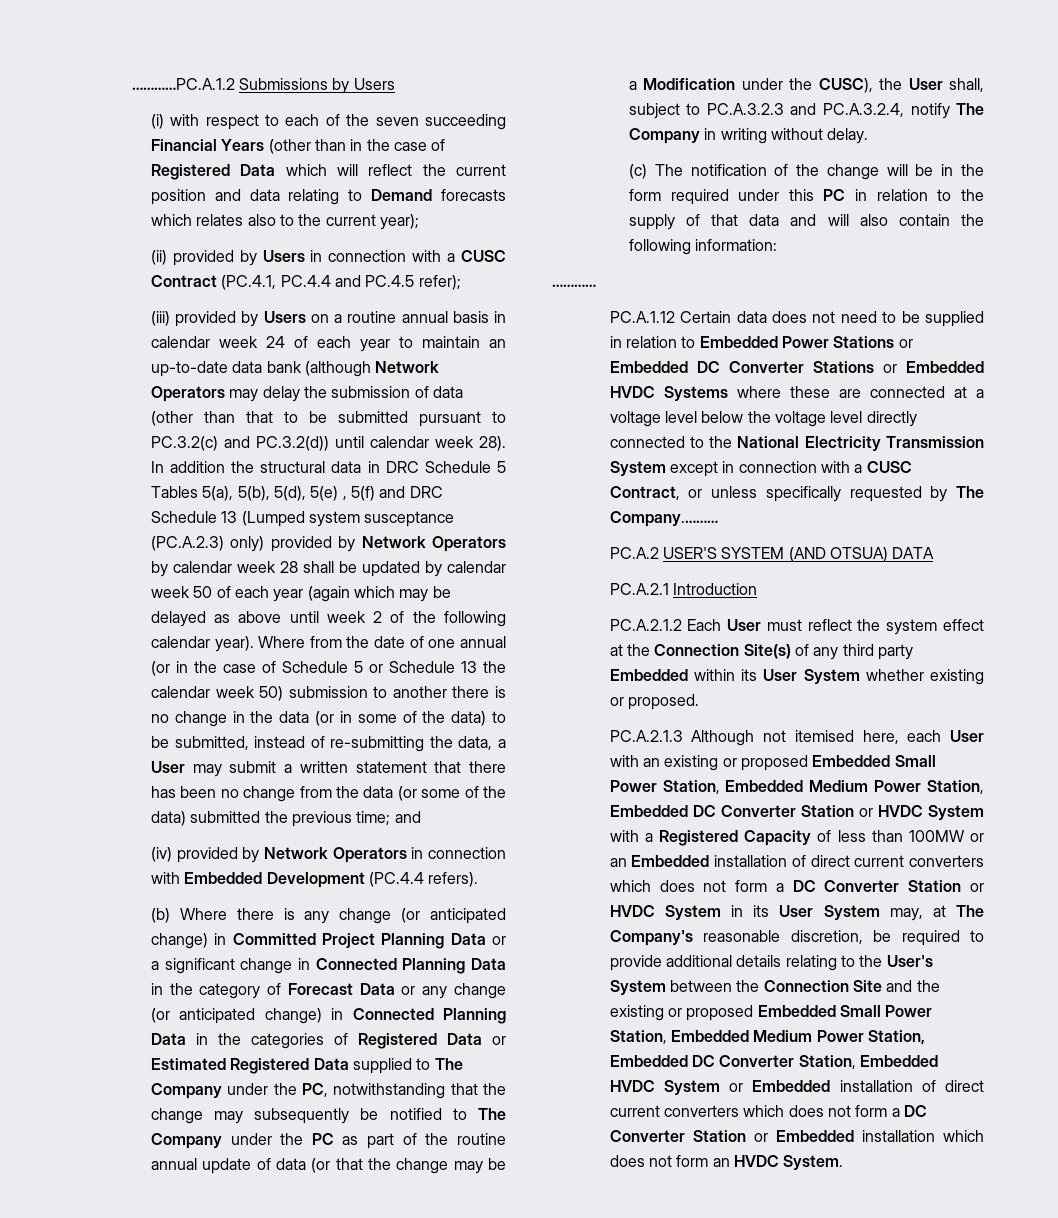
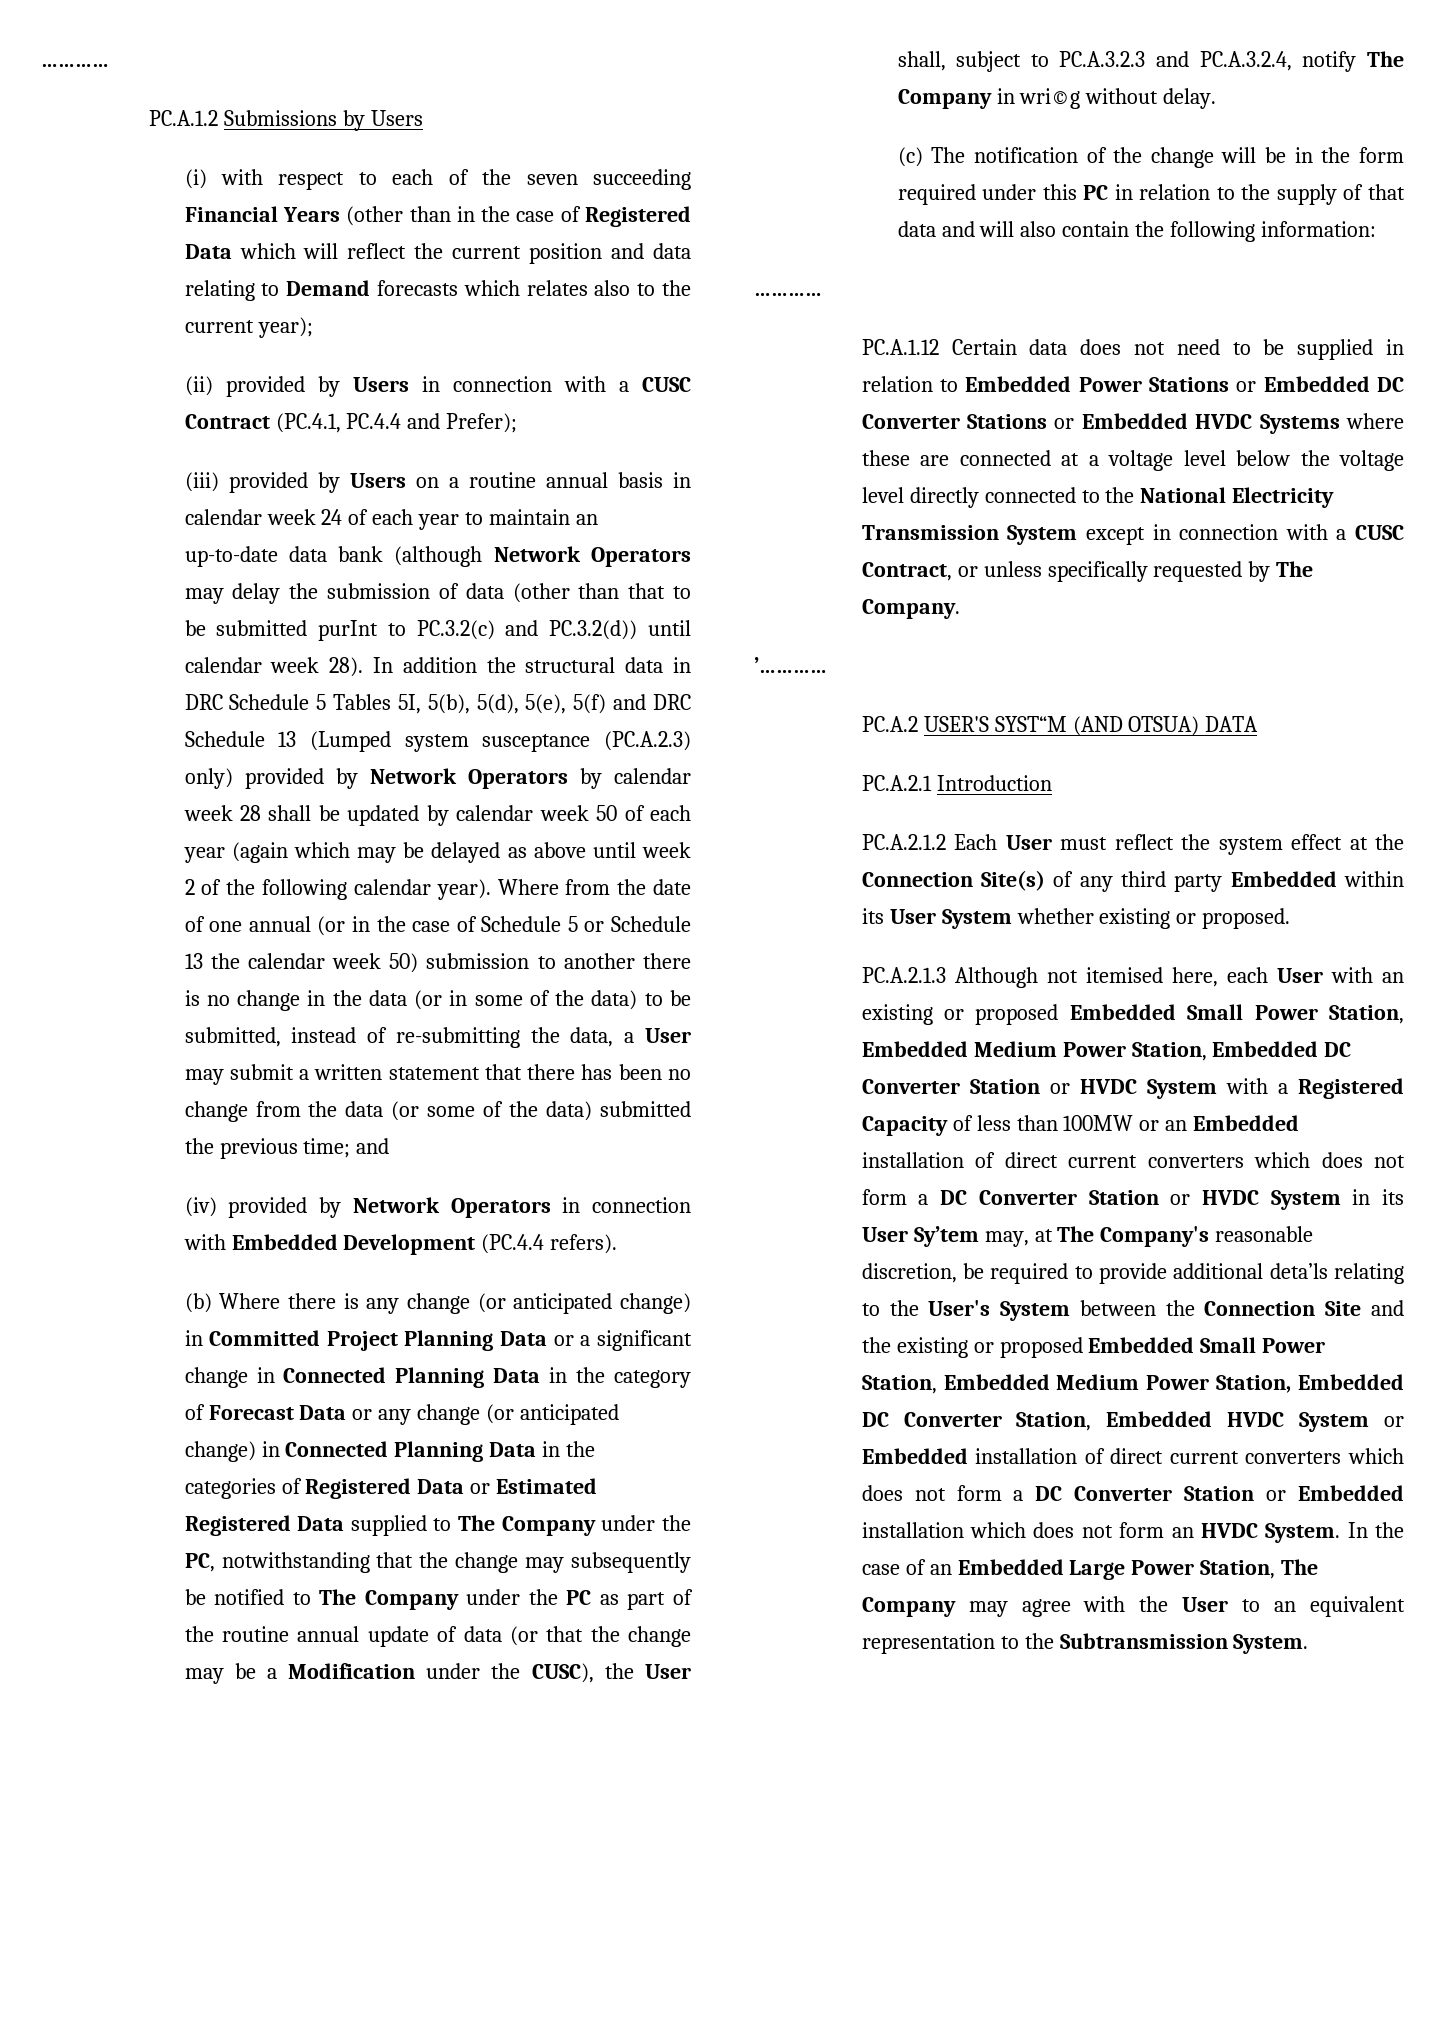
[131,78,235,90] …………PC.A.1.2 -> [41,64,109,67] [148,110,218,126] ………… // PC.A.1.2
[365,275,461,290] PC.4.5 refer); -> [446,413,518,433] Prefer);
[418,411,481,427] pursuant -> [318,620,379,641] purInt
[202,486,234,501] 5(a), -> [397,694,421,714] 5I,
[310,486,347,501] 5(e) , -> [525,694,567,714] 5(e),
[720,128,767,144] writing -> [1019,88,1081,109] wri©g
[609,511,718,527] Company.……… -> [861,599,960,619] [754,657,827,673] Company. // ’…………
[721,547,785,559] SYSTEM -> [994,716,1067,732] SYST“M
[823,905,880,920] System -> [913,1226,979,1247] Sy’tem
[736,955,782,967] details -> [1269,1263,1328,1279] deta’ls
(844, 1162) none -> [1347,1522,1404,1538] [861,1559,1319,1580] [861,1596,1405,1617] [861,1633,1309,1654] In the case of an Embedded Large Power Station, The Company may agree with the User to an equivalent representation to the Subtransmission System.

